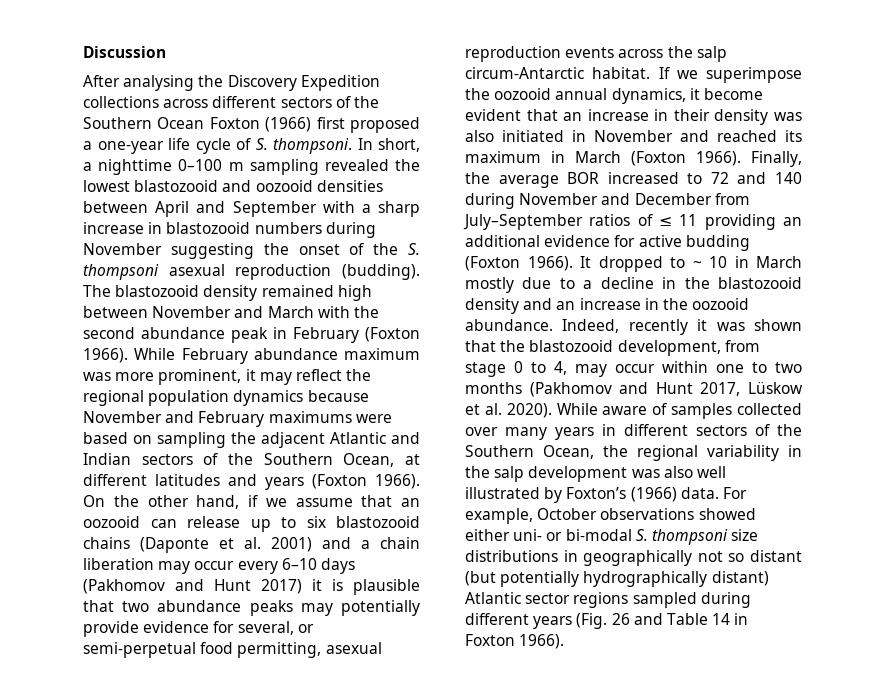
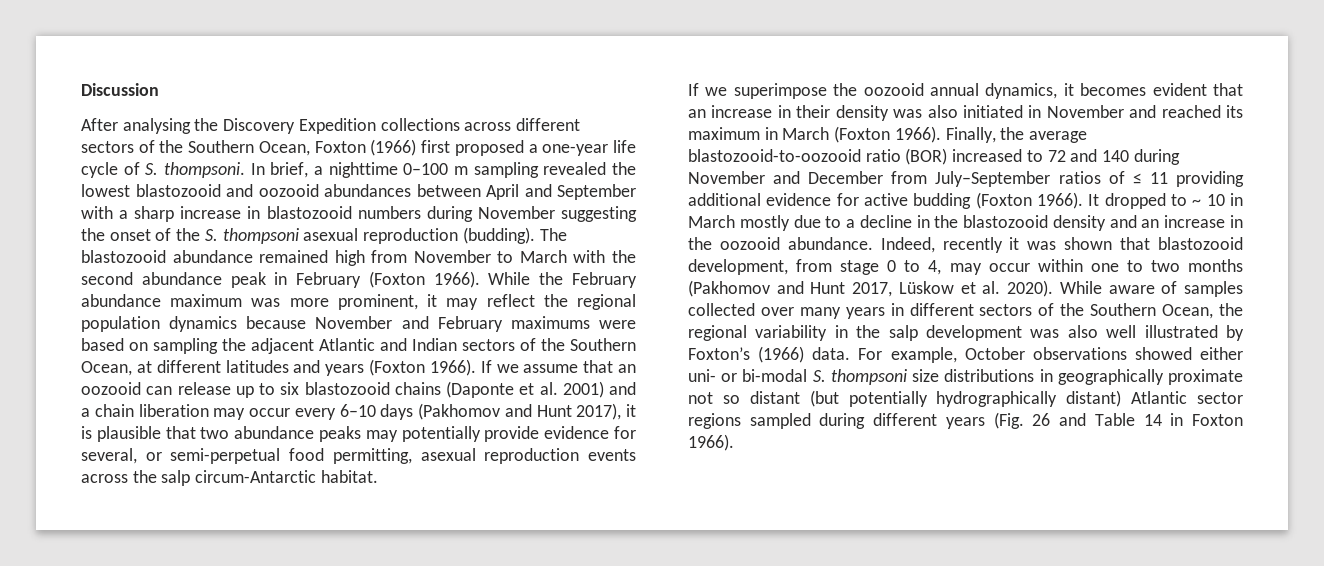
[157,117,205,129] Ocean -> [258,141,310,156] Ocean,
[378,138,420,152] short, -> [270,162,309,178] brief,
[316,180,383,192] densities -> [324,184,411,197] abundances
[203,285,258,301] density -> [172,250,253,263] abundance
[83,306,264,318] between November and -> [371,250,514,263] from November to
(176, 354) none -> [539,272,564,285] the
[83,495,258,509] On the other hand, if -> [480,360,492,373] If
[261,579,302,594] 2017) -> [576,403,622,420] 2017),
(651, 73) none -> (378, 476) //
[703,88,763,100] become -> [1080,83,1147,96] becomes
[567,172,600,184] BOR -> [688,148,948,165] blastozooid-to-oozooid ratio (BOR)
[783,217,802,226] an -> (1244, 179) none
[500,340,526,352] the -> (1151, 243) none
(693, 558) none -> [1168,369,1243,385] proximate

